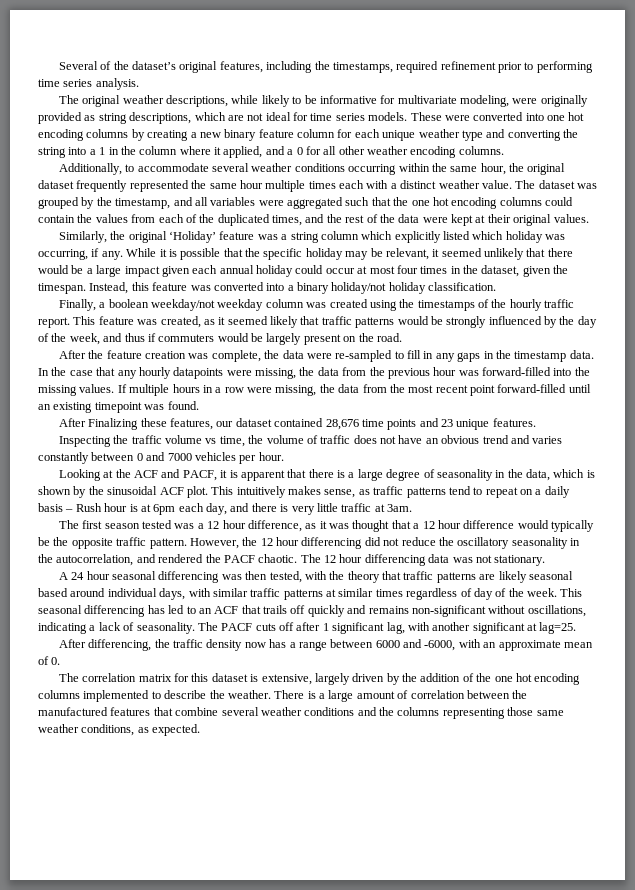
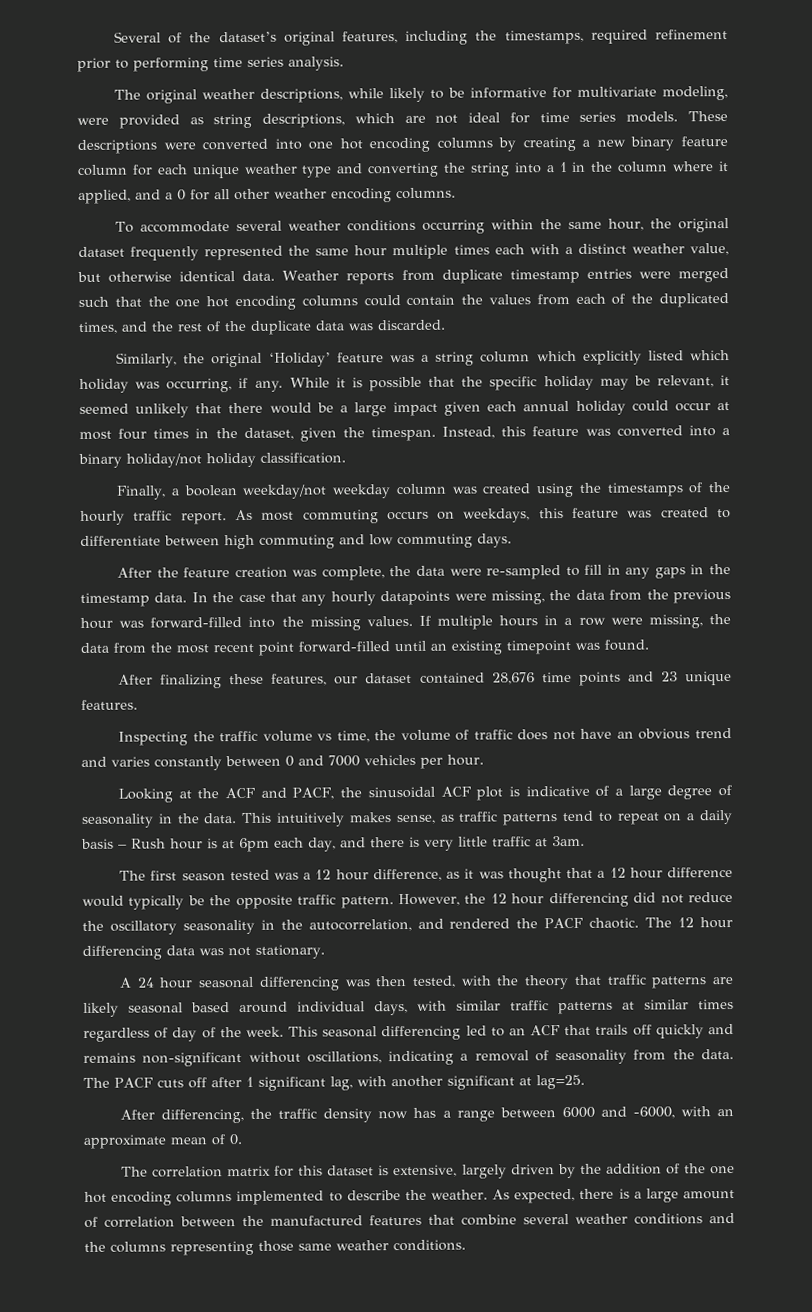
[540,95,588,107] originally -> (109, 121) none
(442, 116) none -> [77,139,157,154] descriptions
[58,163,135,175] Additionally, to -> [115,221,135,233] To
[481,180,597,189] [38,197,343,209] value. The dataset was grouped by the timestamp, and all variables were aggregated -> [690,243,730,256] [77,268,729,285] value, but otherwise identical data. Weather reports from duplicate timestamp entries were merged
[398,214,589,226] data were kept at their original values. -> [250,319,446,335] duplicate data was discarded.
[73,316,597,328] [38,333,402,345] This feature was created, as it seemed likely that traffic patterns would be strongly influenced by the day of the week, and thus if commuters would be largely present on the road. -> [234,507,731,524] [80,533,512,550] As most commuting occurs on weekdays, this feature was created to differentiate between high commuting and low commuting days.
[88,418,139,430] Finalizing -> [160,674,223,689] finalizing
[220,469,346,481] it is apparent that there is -> [340,785,610,801] the sinusoidal ACF plot is indicative of
[526,469,595,481] [38,486,208,498] data, which is shown by the sinusoidal ACF plot. -> [203,813,238,824] data.
[147,605,165,614] has -> (462, 1033) none
[98,622,195,634] lack of seasonality. -> [474,1049,734,1065] removal of seasonality from the data.
[274,690,305,699] There -> [492,1188,615,1204] As expected, there
[81,724,201,736] conditions, as expected. -> [393,1239,466,1252] conditions.

